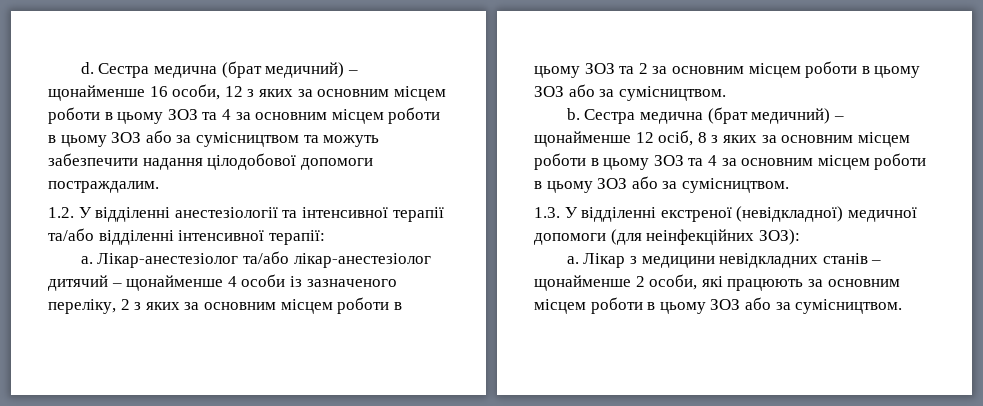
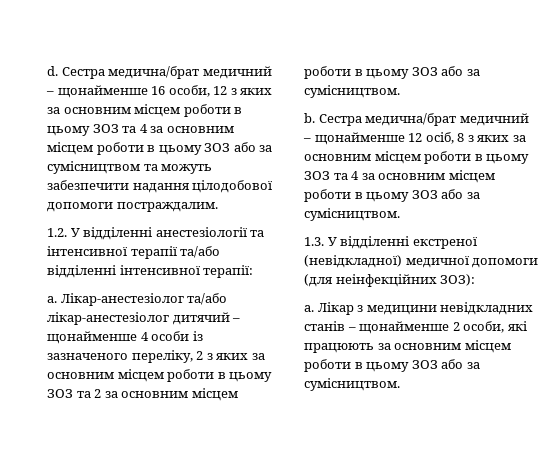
[153,61,345,78] медична (брат медичний) -> [108,66,272,79] медична/брат медичний
[639,107,831,124] медична (брат медичний) -> [365,113,529,126] медична/брат медичний

